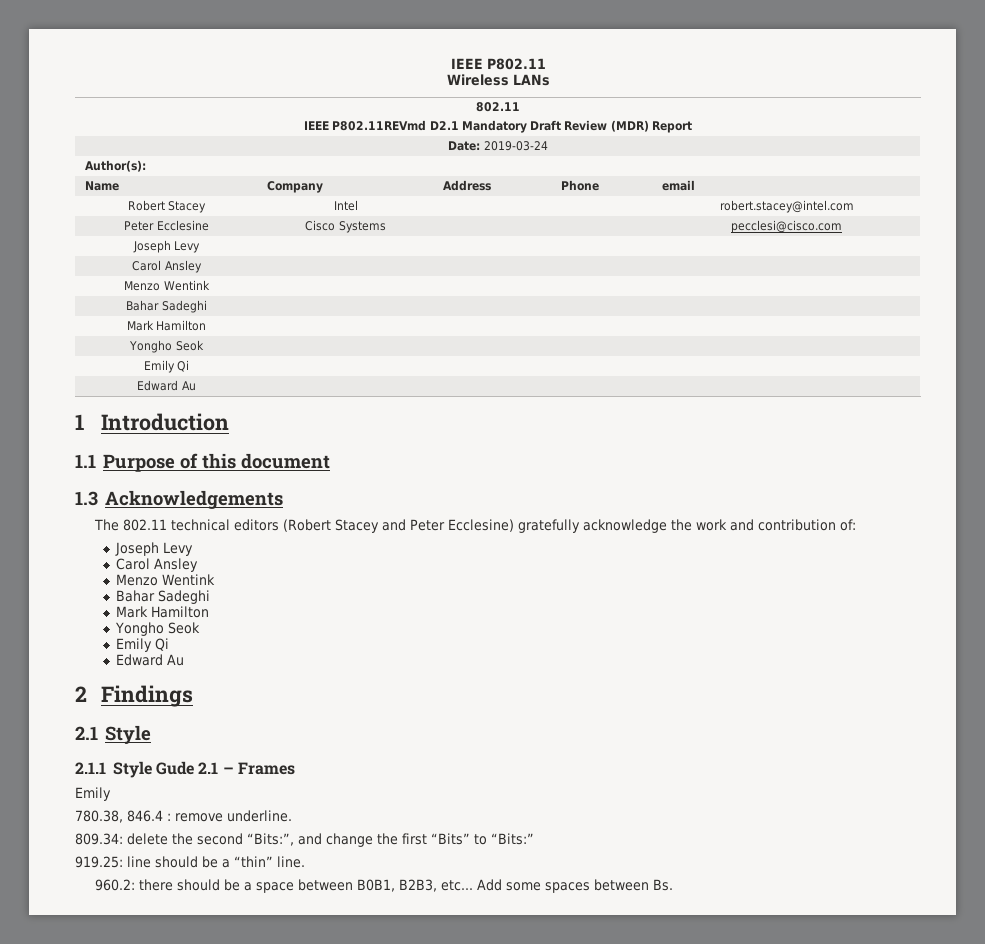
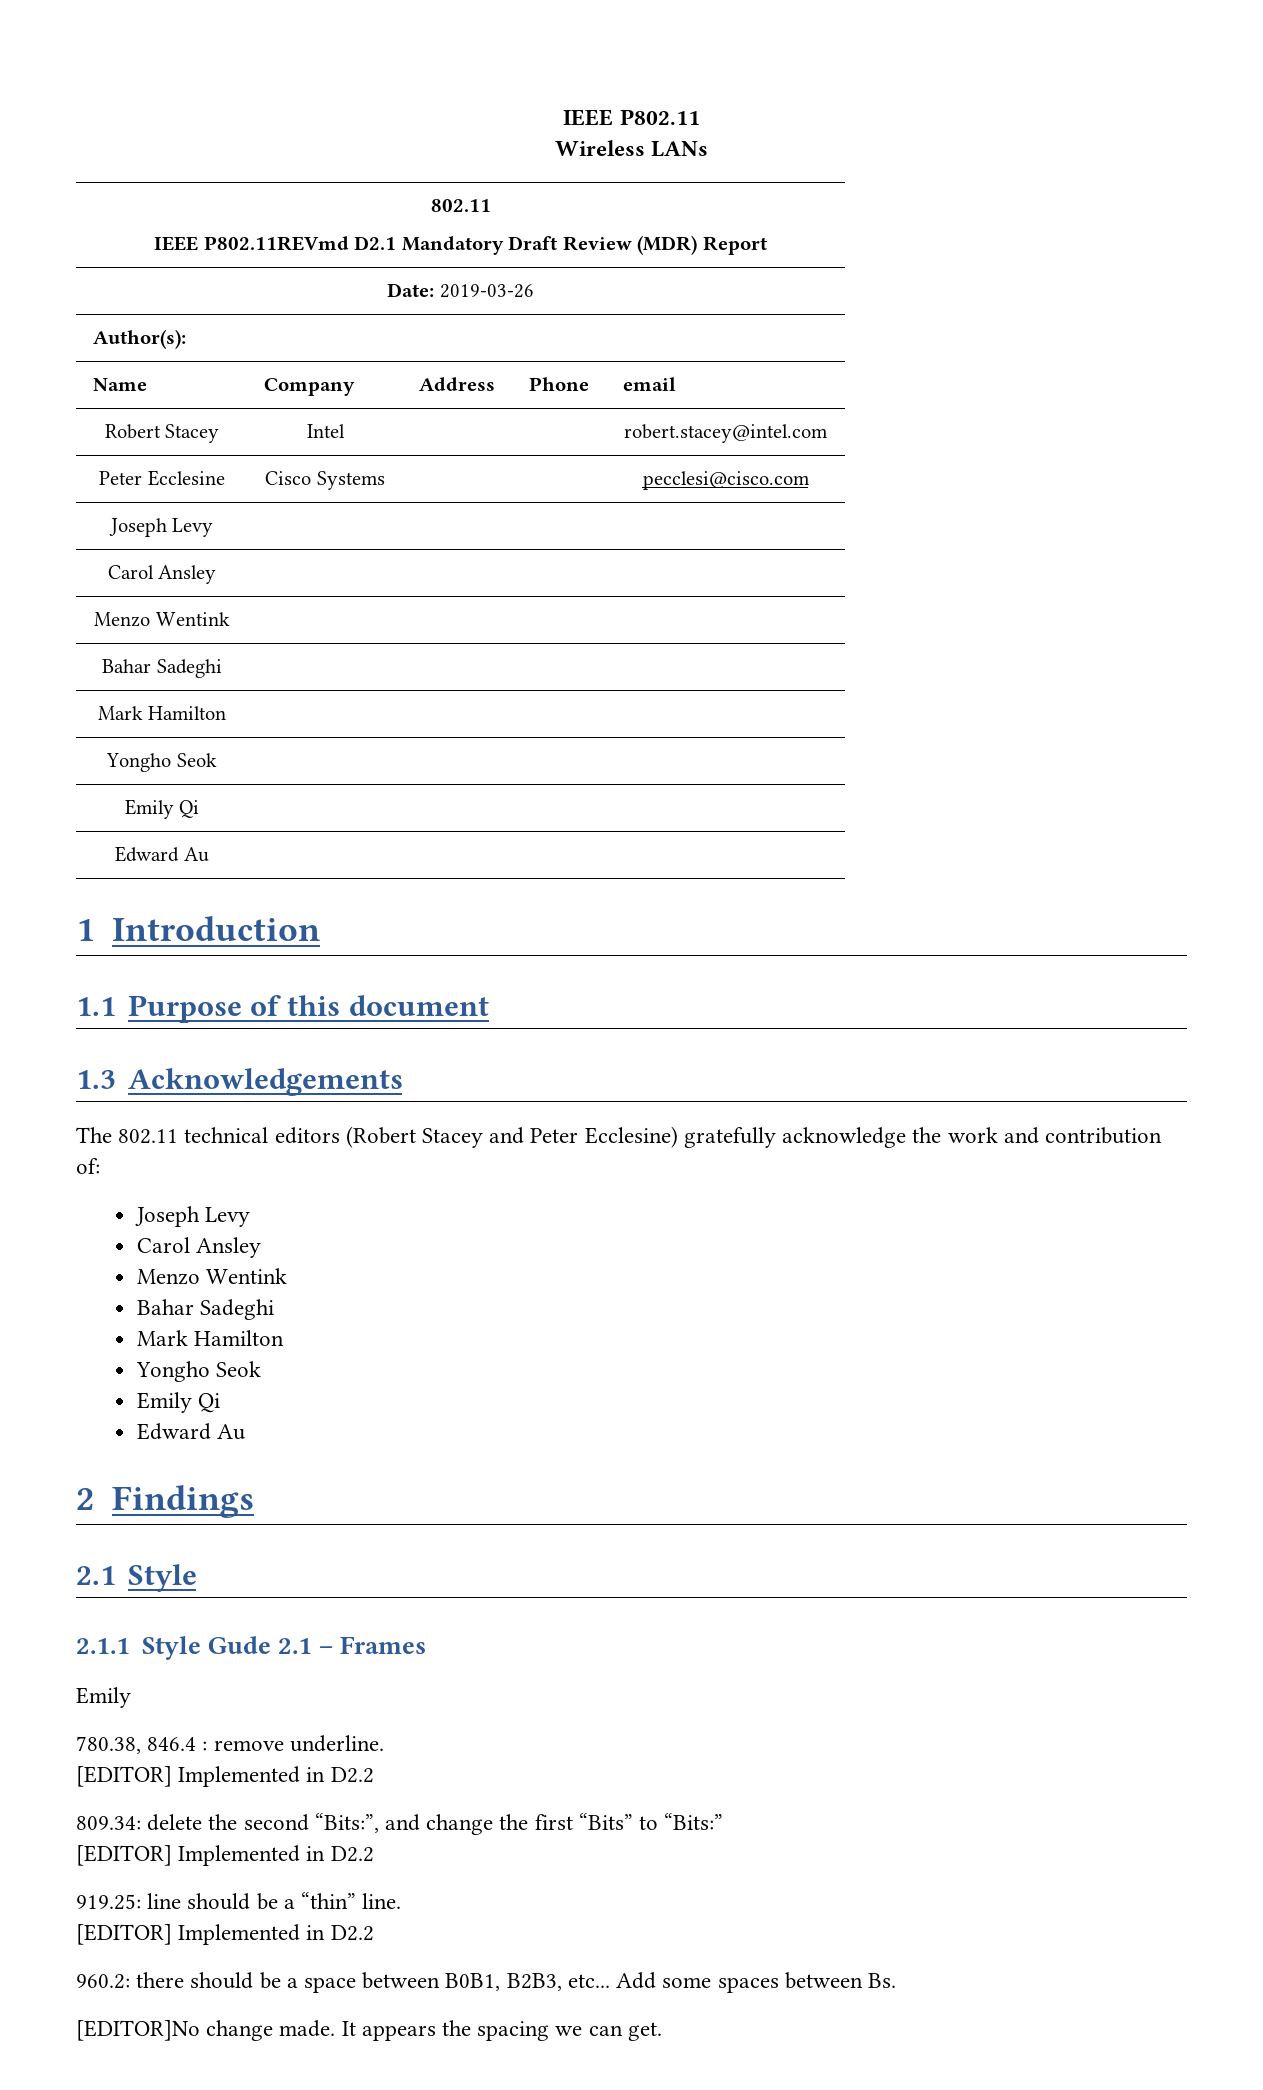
[483,141,548,151] 2019-03-24 -> [439,284,534,298] 2019-03-26
(292, 816) none -> [76,1766,374,1787] // [EDITOR] Implemented in D2.2
(534, 839) none -> [76,1845,374,1866] // [EDITOR] Implemented in D2.2
(305, 862) none -> [76,1924,374,1945] // [EDITOR] Implemented in D2.2
(674, 885) none -> [76,2020,662,2041] // [EDITOR]No change made. It appears the spacing we can get.

